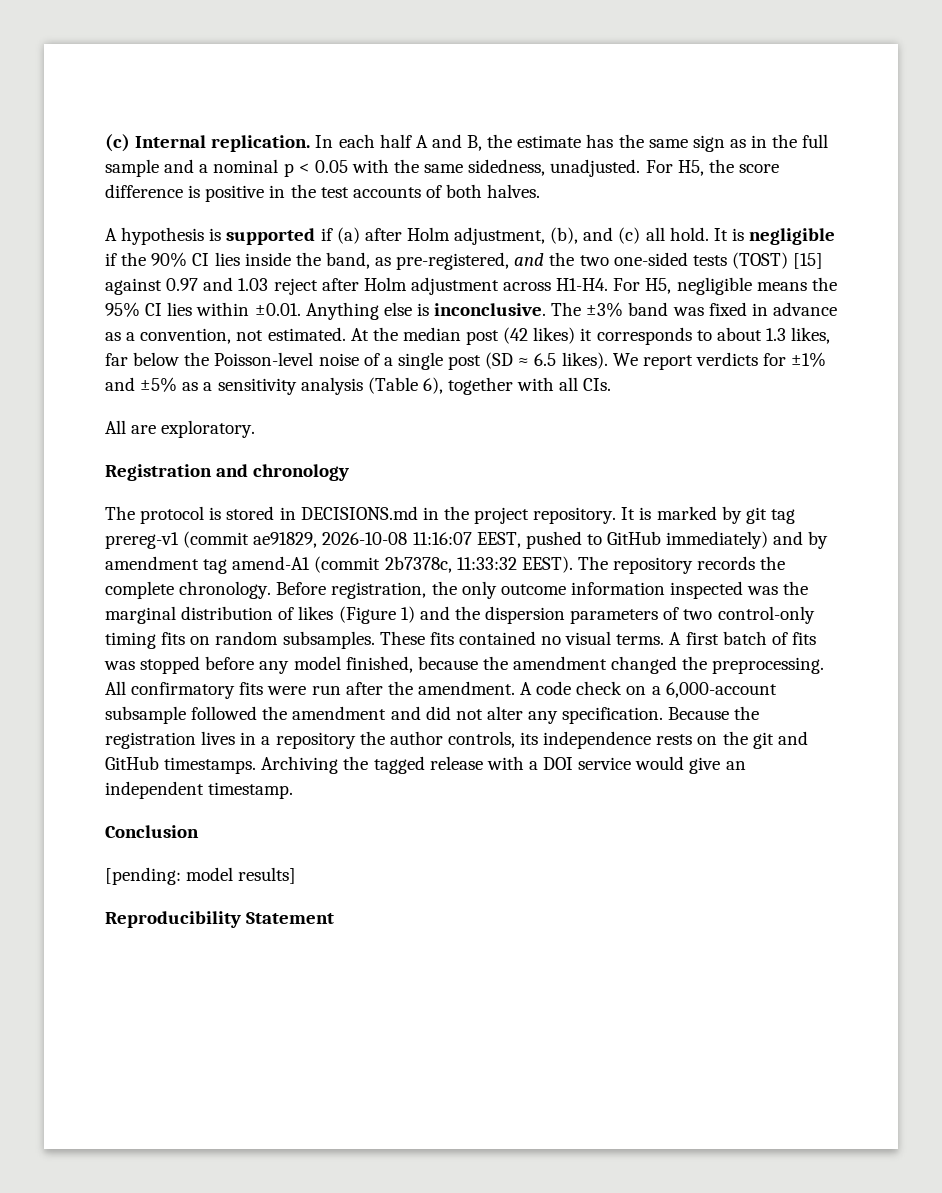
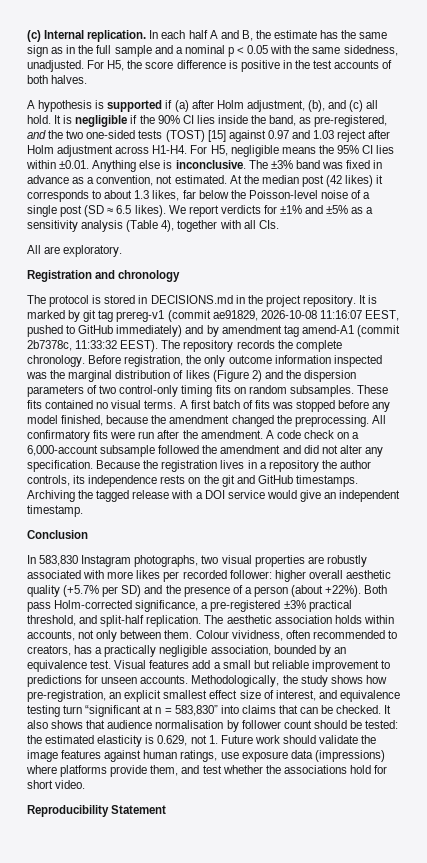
[422,377,443,394] 6), -> [161,220,175,232] 4),
[400,606,415,623] 1) -> [251,370,262,382] 2)
[105,867,297,885] [pending: model results] -> [27,555,367,567] [27,570,391,582] [27,585,388,597] [27,600,352,612] [27,615,394,627] [27,630,397,642] [27,645,346,657] [27,660,391,672] [27,675,387,687] [27,690,400,702] [27,705,392,717] [27,720,399,732] [27,735,377,747] [27,750,385,762] [26,765,388,777] [27,780,86,789] In 583,830 Instagram photographs, two visual properties are robustly associated with more likes per recorded follower: higher overall aesthetic quality (+5.7% per SD) and the presence of a person (about +22%). Both pass Holm-corrected significance, a pre-registered ±3% practical threshold, and split-half replication. The aesthetic association holds within accounts, not only between them. Colour vividness, often recommended to creators, has a practically negligible association, bounded by an equivalence test. Visual features add a small but reliable improvement to predictions for unseen accounts. Methodologically, the study shows how pre-registration, an explicit smallest effect size of interest, and equivalence testing turn “significant at n = 583,830” into claims that can be checked. It also shows that audience normalisation by follower count should be tested: the estimated elasticity is 0.629, not 1. Future work should validate the image features against human ratings, use exposure data (impressions) where platforms provide them, and test whether the associations hold for short video.

